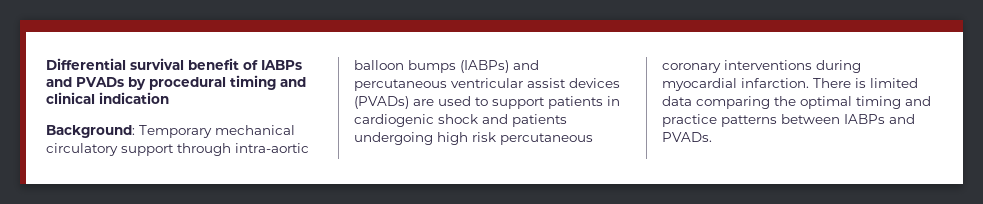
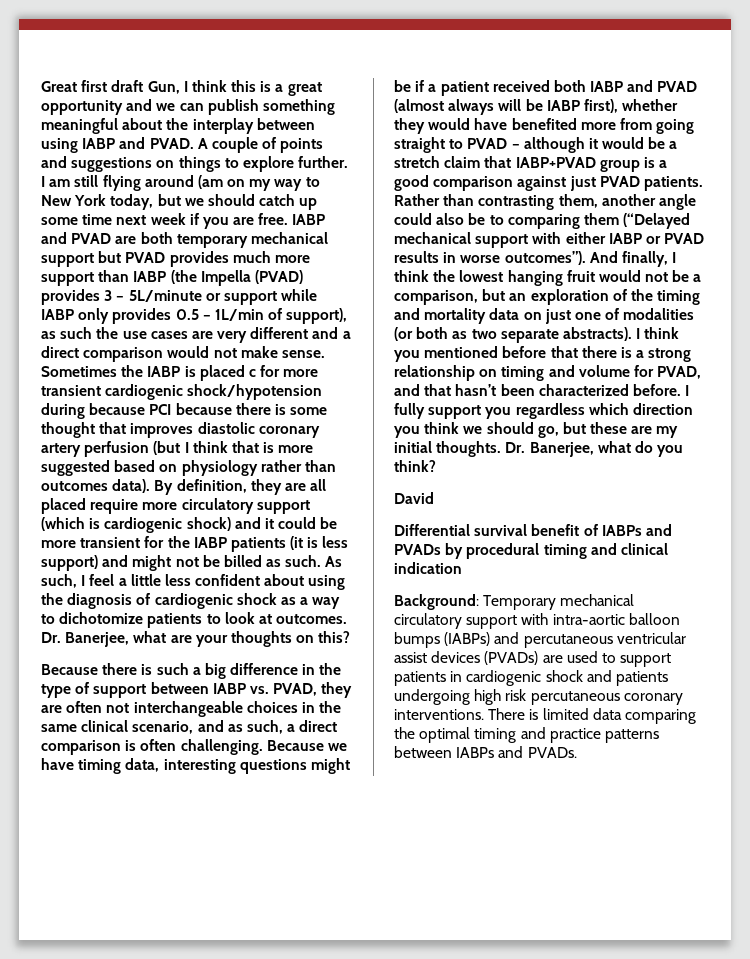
(46, 64) none -> [41,80,322,96] [41,99,335,115] [41,118,315,134] [41,137,324,153] [41,156,349,172] [41,175,320,191] [41,194,318,210] [41,213,326,229] [41,232,328,248] [41,251,310,267] [41,270,303,286] [41,289,318,305] [41,308,348,324] [41,327,351,343] [41,346,325,362] [41,365,319,381] [41,384,323,400] [41,403,328,419] [41,422,320,438] [41,441,314,457] [41,460,336,476] [41,479,327,495] [41,498,310,514] [41,517,338,533] [41,536,349,552] [41,555,343,571] [41,574,346,590] [41,593,341,609] [41,612,348,628] [41,631,351,647] [41,663,342,679] [41,682,353,698] [41,701,342,717] [41,720,338,734] [41,739,347,755] [41,758,350,774] [394,80,698,96] [394,99,679,115] [394,118,695,134] [394,137,678,153] [394,156,668,172] [394,175,703,191] [394,194,696,210] [394,213,691,229] [394,232,705,248] [394,251,677,267] [394,270,702,286] [394,289,701,305] [394,308,695,324] [394,327,680,343] [394,346,692,362] [394,365,702,381] [394,384,690,396] [394,403,693,419] [394,422,679,438] [394,441,684,457] [394,460,436,472] [394,492,434,504] Great first draft Gun, I think this is a great opportunity and we can publish something meaningful about the interplay between using IABP and PVAD. A couple of points and suggestions on things to explore further. I am still flying around (am on my way to New York today, but we should catch up some time next week if you are free. IABP and PVAD are both temporary mechanical support but PVAD provides much more support than IABP (the Impella (PVAD) provides 3 – 5L/minute or support while IABP only provides 0.5 – 1L/min of support), as such the use cases are very different and a direct comparison would not make sense. Sometimes the IABP is placed c for more transient cardiogenic shock/hypotension during because PCI because there is some thought that improves diastolic coronary artery perfusion (but I think that is more suggested based on physiology rather than outcomes data). By definition, they are all placed require more circulatory support (which is cardiogenic shock) and it could be more transient for the IABP patients (it is less support) and might not be billed as such. As such, I feel a little less confident about using the diagnosis of cardiogenic shock as a way to dichotomize patients to look at outcomes. Dr. Banerjee, what are your thoughts on this? // Because there is such a big difference in the type of support between IABP vs. PVAD, they are often not interchangeable choices in the same clinical scenario, and as such, a direct comparison is often challenging. Because we have timing data, interesting questions might be if a patient received both IABP and PVAD (almost always will be IABP first), whether they would have benefited more from going straight to PVAD – although it would be a stretch claim that IABP+PVAD group is a good comparison against just PVAD patients. Rather than contrasting them, another angle could also be to comparing them (“Delayed mechanical support with either IABP or PVAD results in worse outcomes”). And finally, I think the lowest hanging fruit would not be a comparison, but an exploration of the timing and mortality data on just one of modalities (or both as two separate abstracts). I think you mentioned before that there is a strong relationship on timing and volume for PVAD, and that hasn’t been characterized before. I fully support you regardless which direction you think we should go, but these are my initial thoughts. Dr. Banerjee, what do you think? // David //
[177,143,231,156] through -> [521,613,549,625] with
[724,60,861,73] [662,78,809,91] interventions during myocardial infarction. -> [394,709,484,720] interventions.

